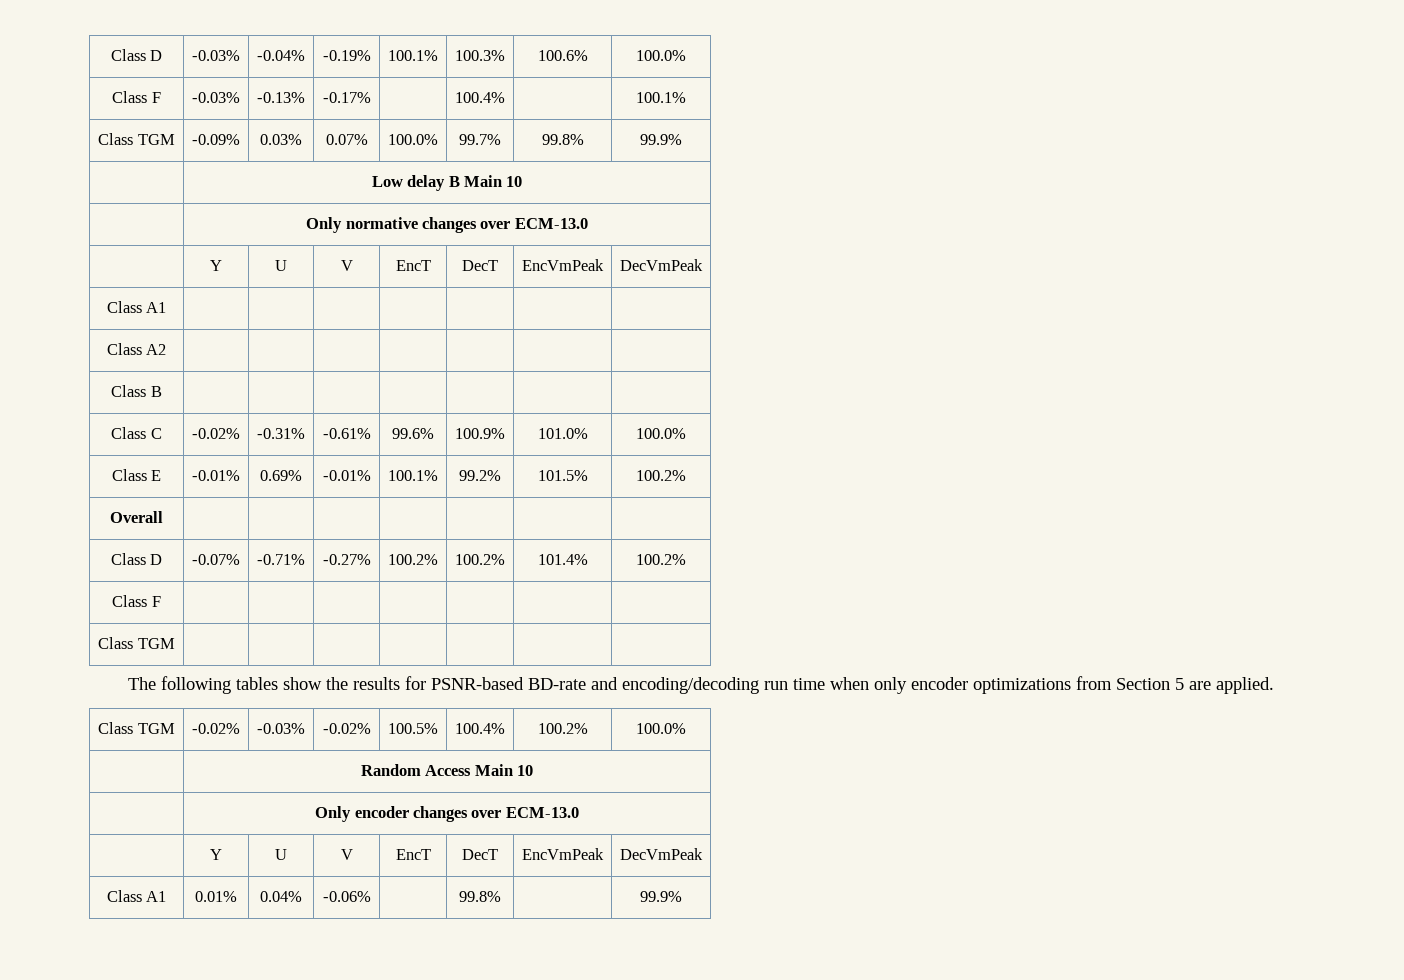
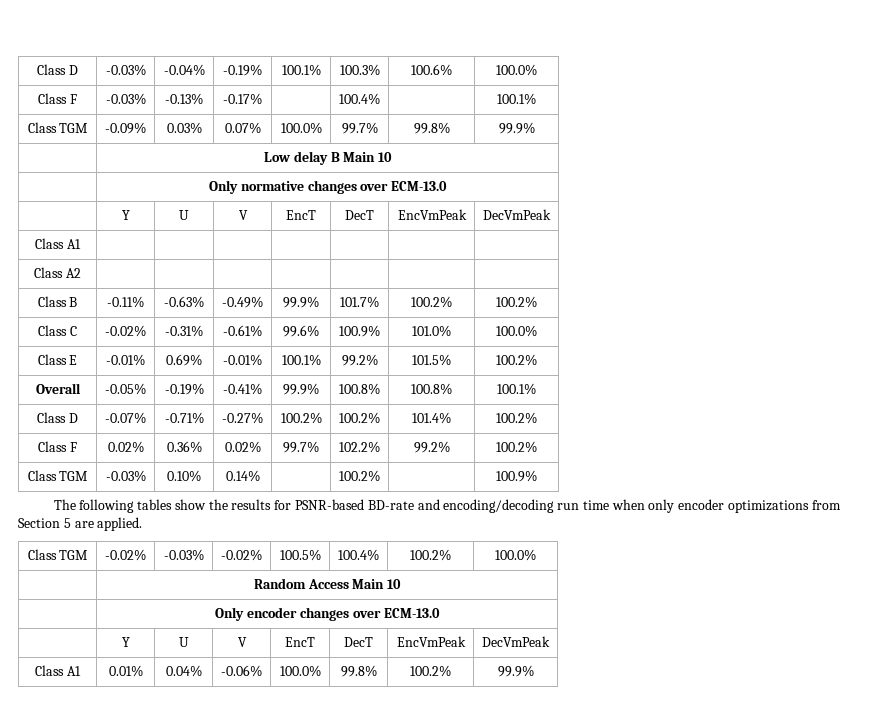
(162, 391) | | | | | | -> [107,296,144,308] [164,296,204,308] [222,296,263,308] [283,296,319,308] [340,296,379,308] [411,296,452,308] [496,296,537,308] -0.11% | -0.63% | -0.49% | 99.9% | 101.7% | 100.2% | 100.2%
(163, 517) | | | | | | -> [105,383,146,395] [164,383,204,395] [223,383,262,395] [283,383,319,395] [339,383,380,395] [411,383,452,395] [497,383,536,395] -0.05% | -0.19% | -0.41% | 99.9% | 100.8% | 100.8% | 100.1%
[98,637,175,649] | | | | | | // Class TGM | | | | | | | -> [107,441,144,453] [166,441,202,453] [224,441,261,453] [283,441,319,453] [339,441,380,453] [413,441,450,453] [496,441,537,453] [27,470,89,481] [105,470,146,482] [167,470,201,482] [225,470,260,482] [339,470,380,482] [496,470,537,482] 0.02% | 0.36% | 0.02% | 99.7% | 102.2% | 99.2% | 100.2% // Class TGM | -0.03% | 0.10% | 0.14% | | 100.2% | | 100.9%
[459,891,501,902] | 99.8% | -> [279,665,321,677] [340,665,377,677] [410,665,451,677] 100.0% | 99.8% | 100.2%

